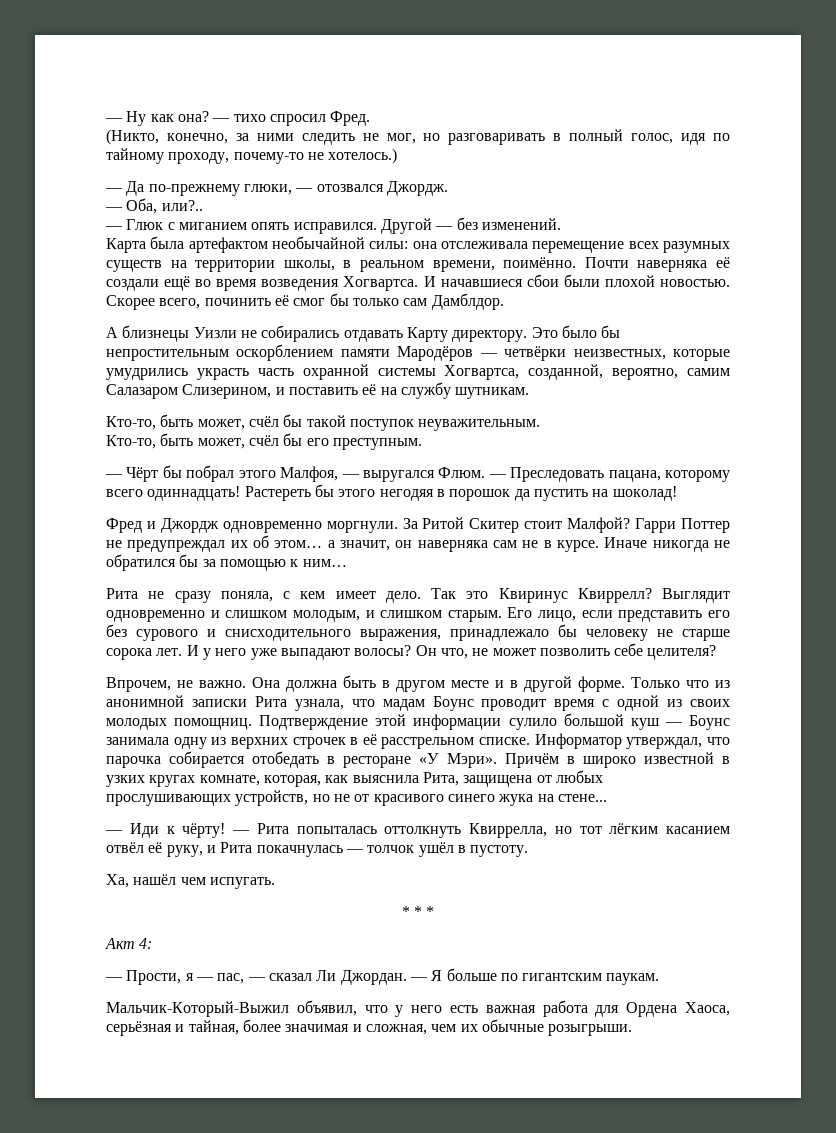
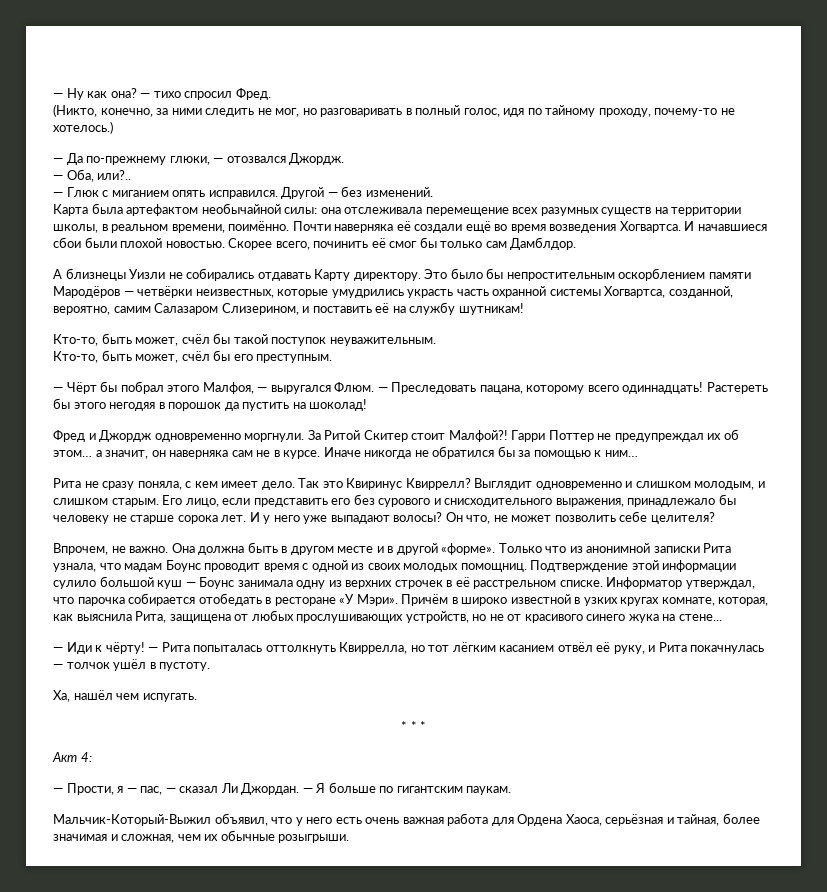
[455,387,530,399] шутникам. -> [458,303,524,315] шутникам!
[567,517,631,533] Малфой? -> [448,430,508,442] Малфой?!
[578,676,625,692] форме. -> [441,543,496,555] «форме».
(478, 1009) none -> [365,817,400,824] очень

